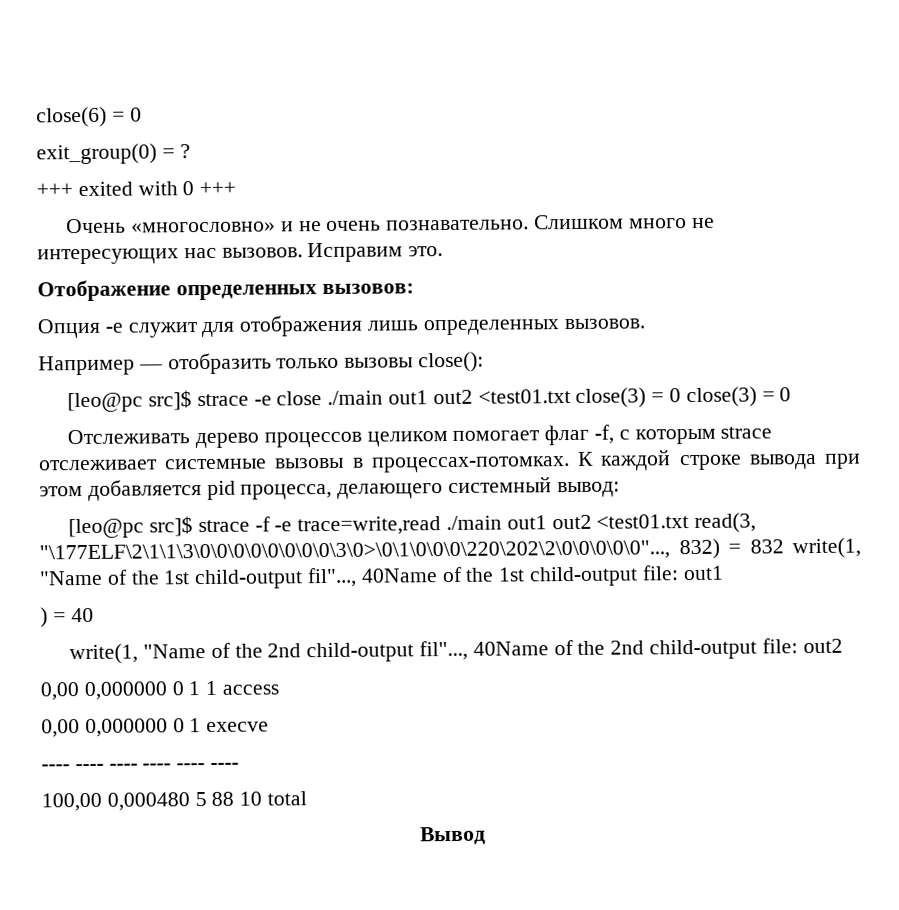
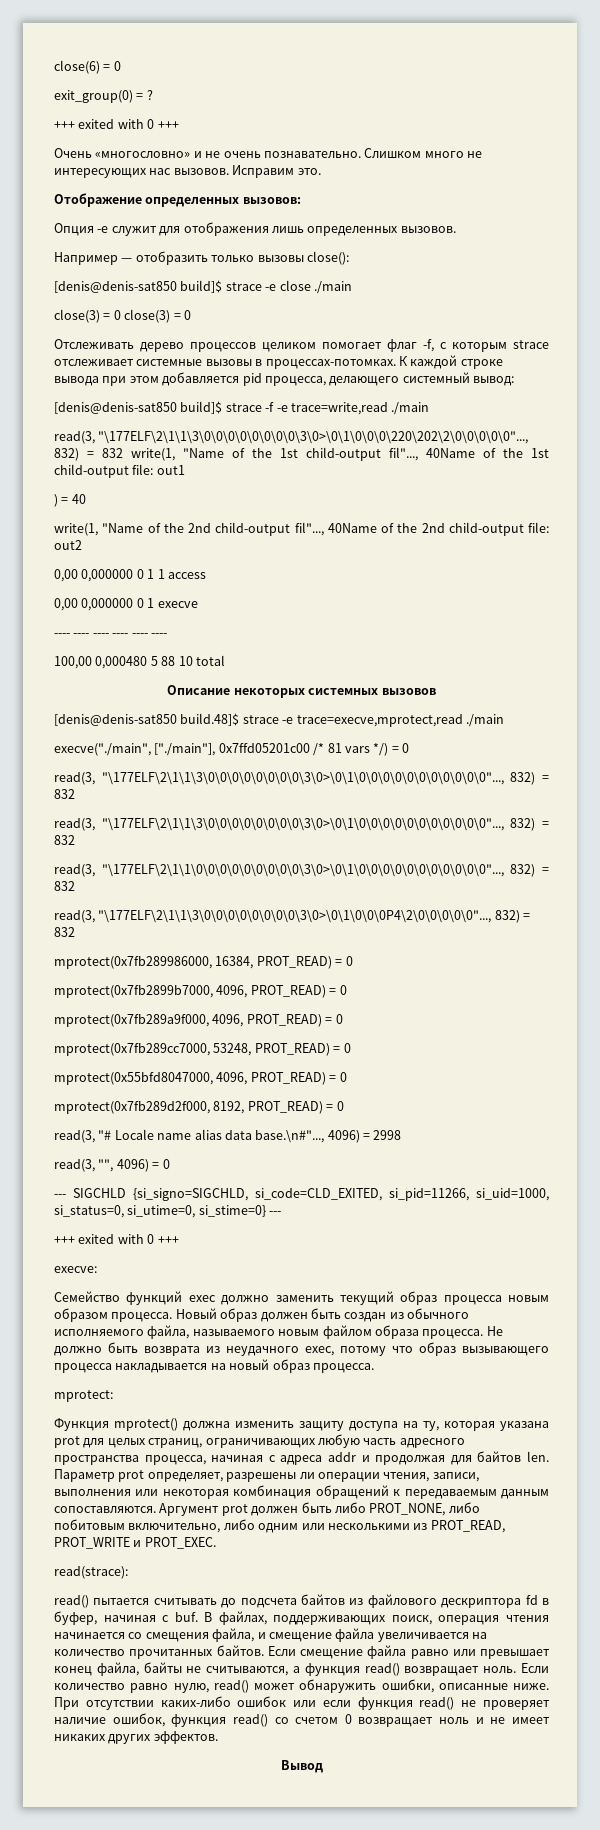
[67,390,192,413] [leo@pc src]$ -> [54,280,223,293] [denis@denis-sat850 build]$
[387,389,571,405] out1 out2 <test01.txt -> (352, 287) //
[68,516,193,539] [leo@pc src]$ -> [54,401,223,414] [denis@denis-sat850 build]$
[506,514,690,530] out1 out2 <test01.txt -> (430, 408) //
(308, 798) none -> [167,685,436,698] [54,713,504,727] [54,743,409,756] [54,772,549,785] [54,789,75,799] [54,818,549,831] [54,835,75,845] [54,864,549,877] [54,881,75,891] [54,910,531,923] [54,927,75,937] [54,956,353,969] [54,985,347,998] [54,1014,343,1027] [54,1043,351,1056] [54,1072,347,1085] [54,1101,344,1114] [54,1129,402,1143] [54,1159,170,1172] [54,1188,549,1201] [54,1205,282,1218] [54,1234,179,1244] [54,1266,97,1273] [54,1291,549,1305] [54,1308,469,1322] [54,1325,503,1339] [54,1342,549,1356] [54,1359,374,1373] [54,1390,113,1402] [54,1418,549,1431] [54,1434,465,1448] [54,1451,550,1465] [54,1469,479,1482] [54,1485,549,1499] [54,1502,480,1516] [54,1519,505,1533] [54,1537,216,1549] [54,1566,128,1579] [54,1594,549,1608] [54,1611,549,1625] [54,1628,487,1642] [54,1645,550,1659] [54,1662,550,1676] [54,1679,549,1693] [54,1696,550,1710] [54,1713,550,1727] [54,1731,218,1744] // Описание некоторых системных вызовов // [denis@denis-sat850 build.48]$ strace -e trace=execve,mprotect,read ./main // execve("./main", ["./main"], 0x7ffd05201c00 /* 81 vars */) = 0 // read(3, "\177ELF\2\1\1\3\0\0\0\0\0\0\0\0\3\0>\0\1\0\0\0\0\0\0\0\0\0\0\0"..., 832) = 832 // read(3, "\177ELF\2\1\1\3\0\0\0\0\0\0\0\0\3\0>\0\1\0\0\0\0\0\0\0\0\0\0\0"..., 832) = 832 // read(3, "\177ELF\2\1\1\0\0\0\0\0\0\0\0\0\3\0>\0\1\0\0\0\0\0\0\0\0\0\0\0"..., 832) = 832 // read(3, "\177ELF\2\1\1\3\0\0\0\0\0\0\0\0\3\0>\0\1\0\0\0P4\2\0\0\0\0\0"..., 832) = 832 // mprotect(0x7fb289986000, 16384, PROT_READ) = 0 // mprotect(0x7fb2899b7000, 4096, PROT_READ) = 0 // mprotect(0x7fb289a9f000, 4096, PROT_READ) = 0 // mprotect(0x7fb289cc7000, 53248, PROT_READ) = 0 // mprotect(0x55bfd8047000, 4096, PROT_READ) = 0 // mprotect(0x7fb289d2f000, 8192, PROT_READ) = 0 // read(3, "# Locale name alias data base.\n#"..., 4096) = 2998 // read(3, "", 4096) = 0 // --- SIGCHLD {si_signo=SIGCHLD, si_code=CLD_EXITED, si_pid=11266, si_uid=1000, si_status=0, si_utime=0, si_stime=0} --- // +++ exited with 0 +++ // execve: // Семейство функций exec должно заменить текущий образ процесса новым образом процесса. Новый образ должен быть создан из обычного исполняемого файла, называемого новым файлом образа процесса. Не должно быть возврата из неудачного exec, потому что образ вызывающего процесса накладывается на новый образ процесса. // mprotect: // Функция mprotect() должна изменить защиту доступа на ту, которая указана prot для целых страниц, ограничивающих любую часть адресного пространства процесса, начиная с адреса addr и продолжая для байтов len. Параметр prot определяет, разрешены ли операции чтения, записи, выполнения или некоторая комбинация обращений к передаваемым данным сопоставляются. Аргумент prot должен быть либо PROT_NONE, либо побитовым включительно, либо одним или несколькими из PROT_READ, PROT_WRITE и PROT_EXEC. // read(strace): // read() пытается считывать до подсчета байтов из файлового дескриптора fd в буфер, начиная с buf. В файлах, поддерживающих поиск, операция чтения начинается со смещения файла, и смещение файла увеличивается на количество прочитанных байтов. Если смещение файла равно или превышает конец файла, байты не считываются, а функция read() возвращает ноль. Если количество равно нулю, read() может обнаружить ошибки, описанные ниже. При отсутствии каких-либо ошибок или если функция read() не проверяет наличие ошибок, функция read() со счетом 0 возвращает ноль и не имеет никаких других эффектов.

